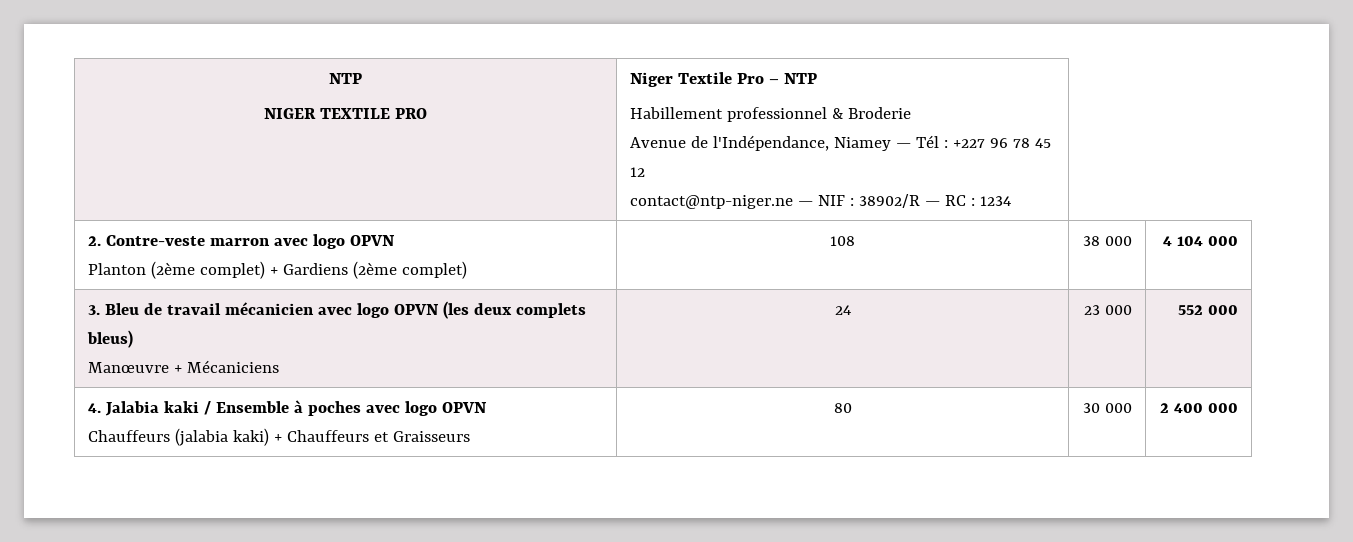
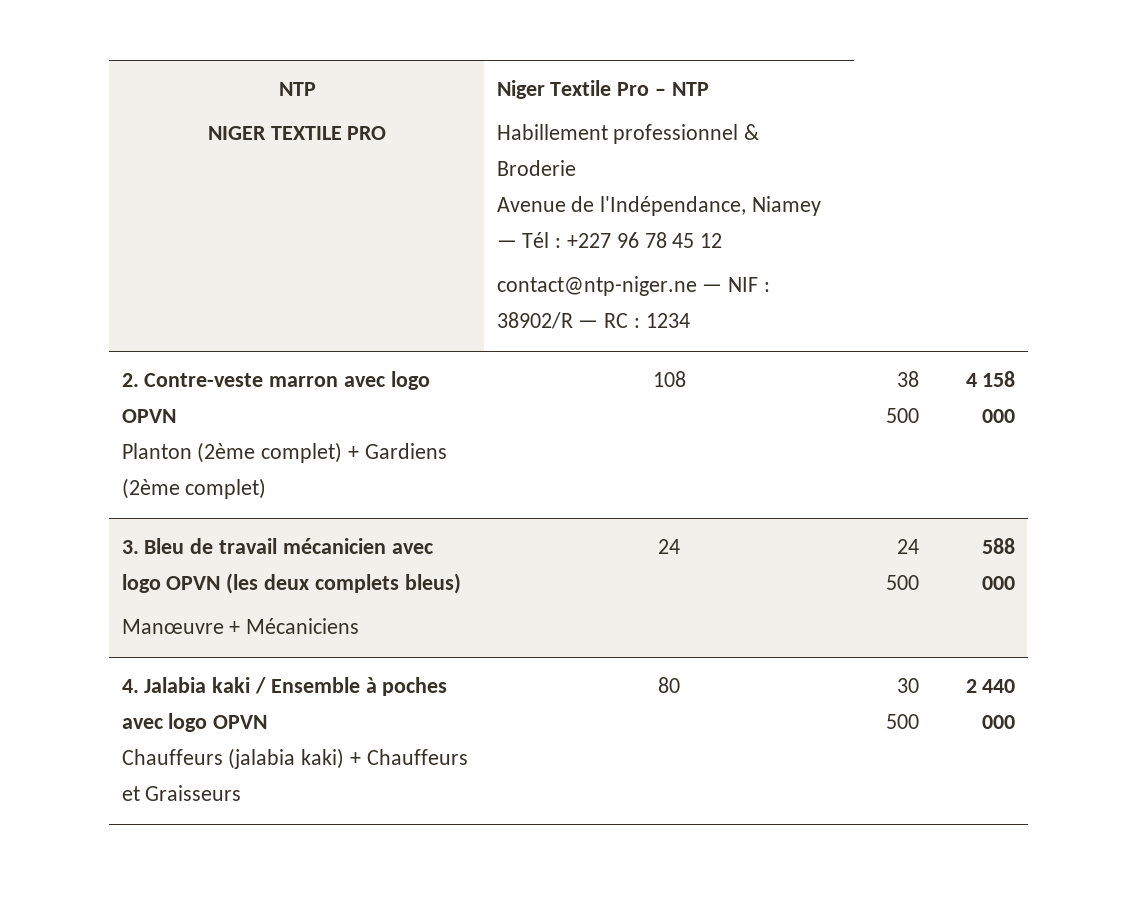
[1105,236,1133,246] 000 -> [886,408,920,423] 500
[1177,236,1204,246] 104 -> [982,371,1016,387] 158
[1084,305,1133,315] [1178,305,1204,315] 23 000 | 552 -> [897,539,920,554] [886,575,920,590] [982,538,1016,554] 24 500 | 588
[1105,403,1133,413] 000 -> [886,714,920,729] 500
[1174,403,1204,413] 400 -> [982,679,1016,693] 440

